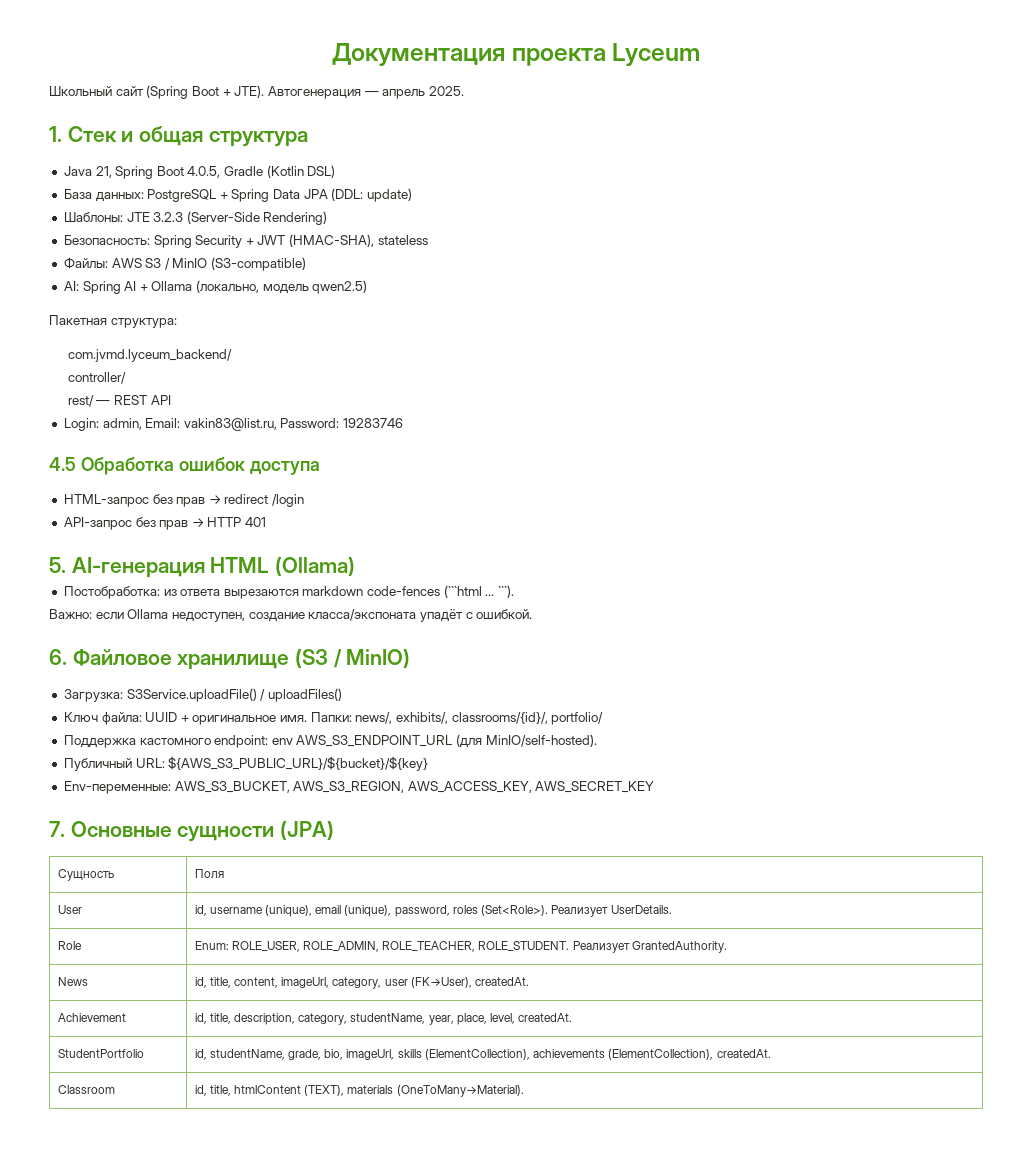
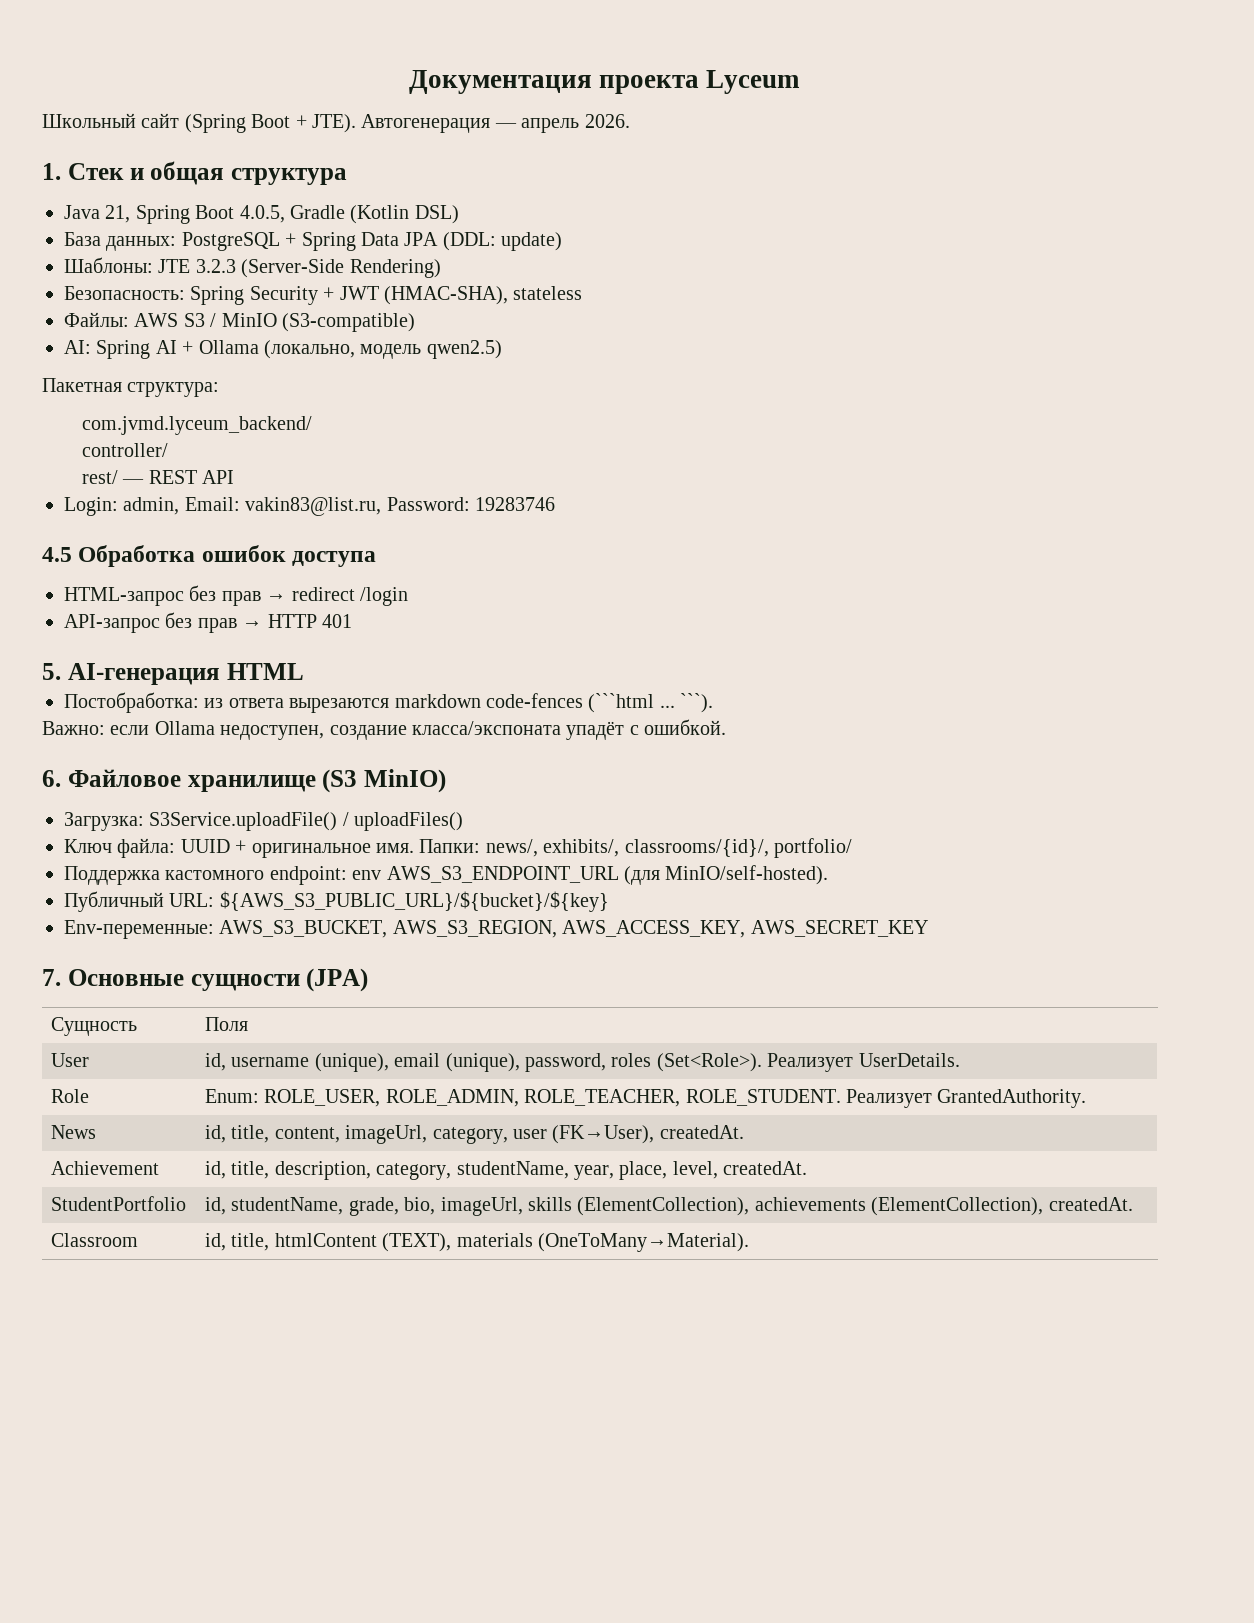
[428,86,464,96] 2025. -> [584,114,630,128] 2026.
[275,556,356,576] (Ollama) -> (304, 671) none
[333,649,342,668] / -> (358, 781) none

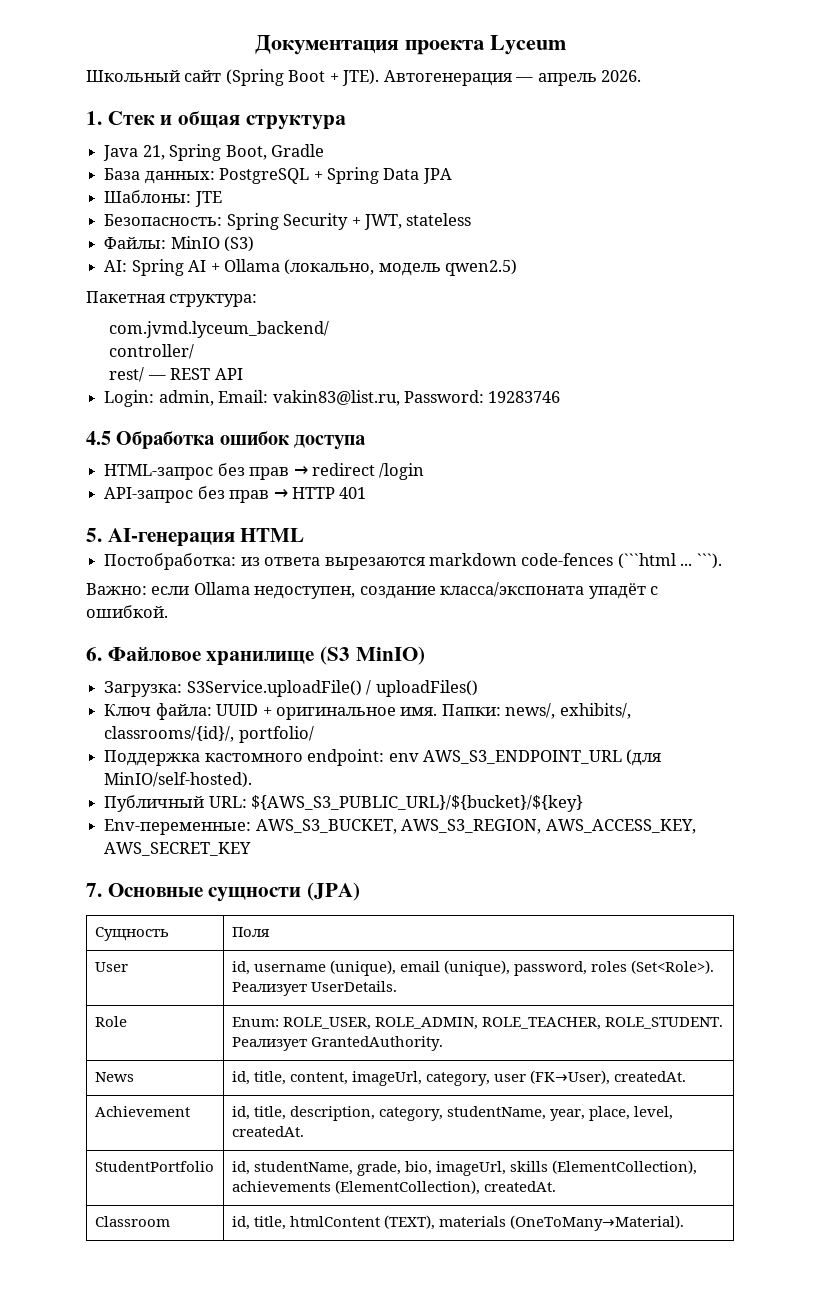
[195,205,285,223] Boot 4.0.5, -> [225,145,267,160] Boot,
[350,205,459,224] (Kotlin DSL) -> (324, 150) none
[442,232,563,251] (DDL: update) -> (452, 176) none
[195,259,441,278] 3.2.3 (Server-Side Rendering) -> (222, 199) none
[339,286,508,305] JWT (HMAC-SHA), -> [363,214,402,230] JWT,
[134,313,415,332] AWS S3 / MinIO (S3-compatible) -> [170,236,255,252] MinIO (S3)

